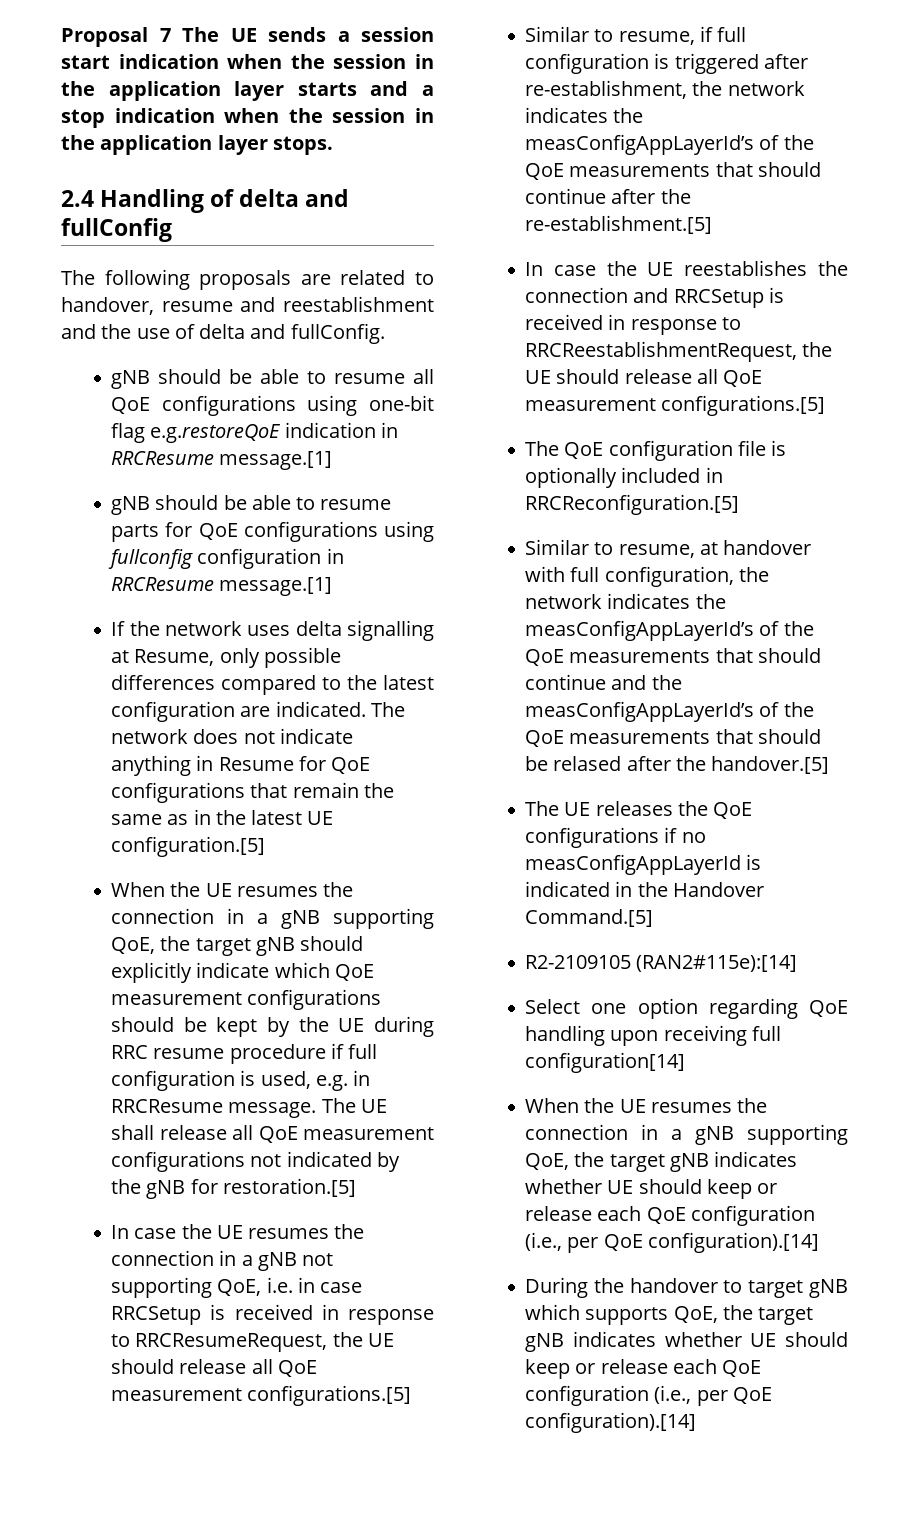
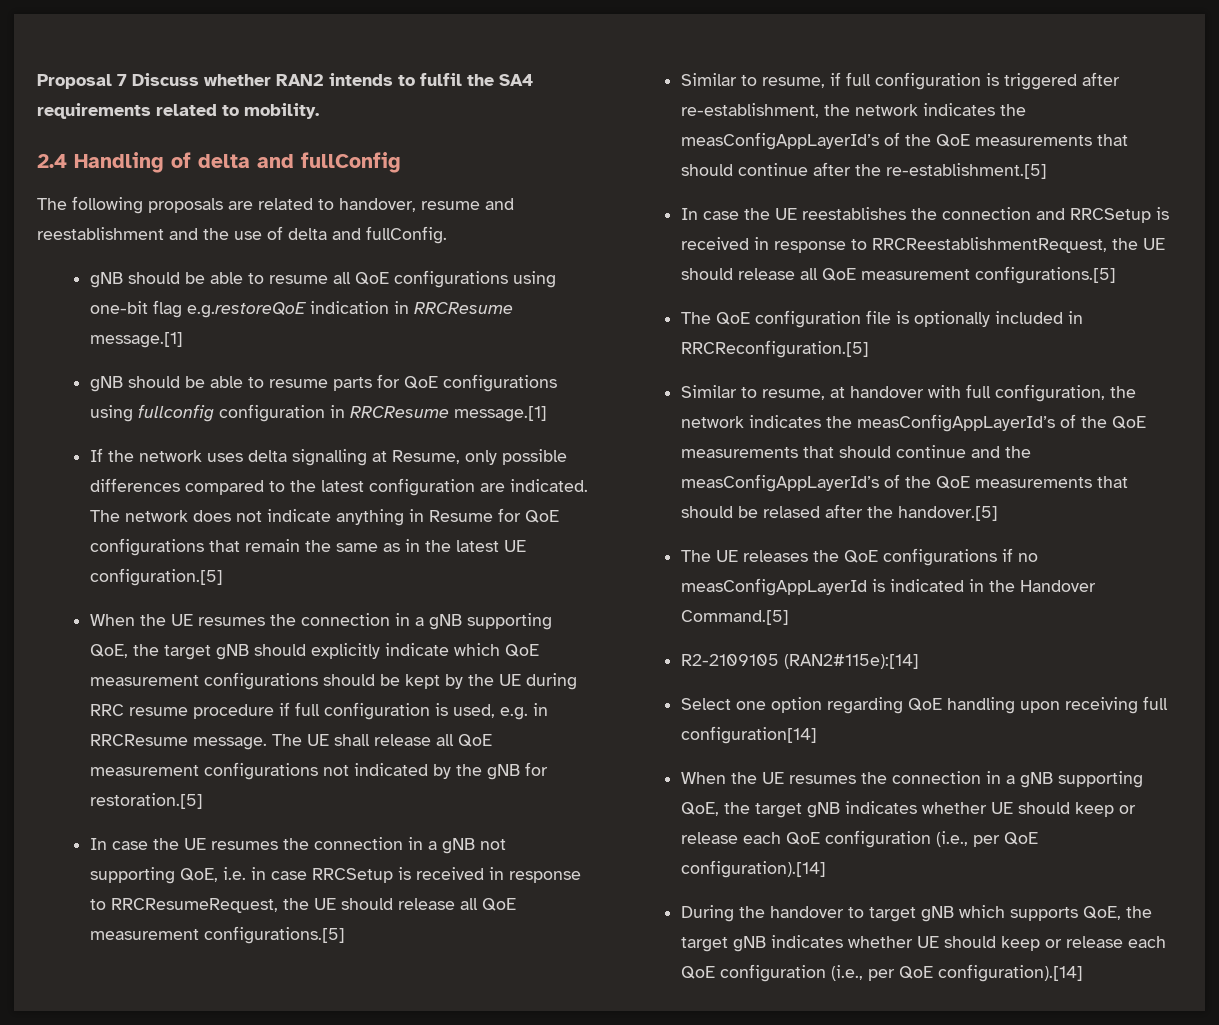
[182,27,434,42] [61,54,434,69] [61,81,434,101] [61,108,434,128] [61,135,333,155] The UE sends a session start indication when the session in the application layer starts and a stop indication when the session in the application layer stops. -> [132,73,533,86] [37,103,319,119] Discuss whether RAN2 intends to fulfil the SA4 requirements related to mobility.

